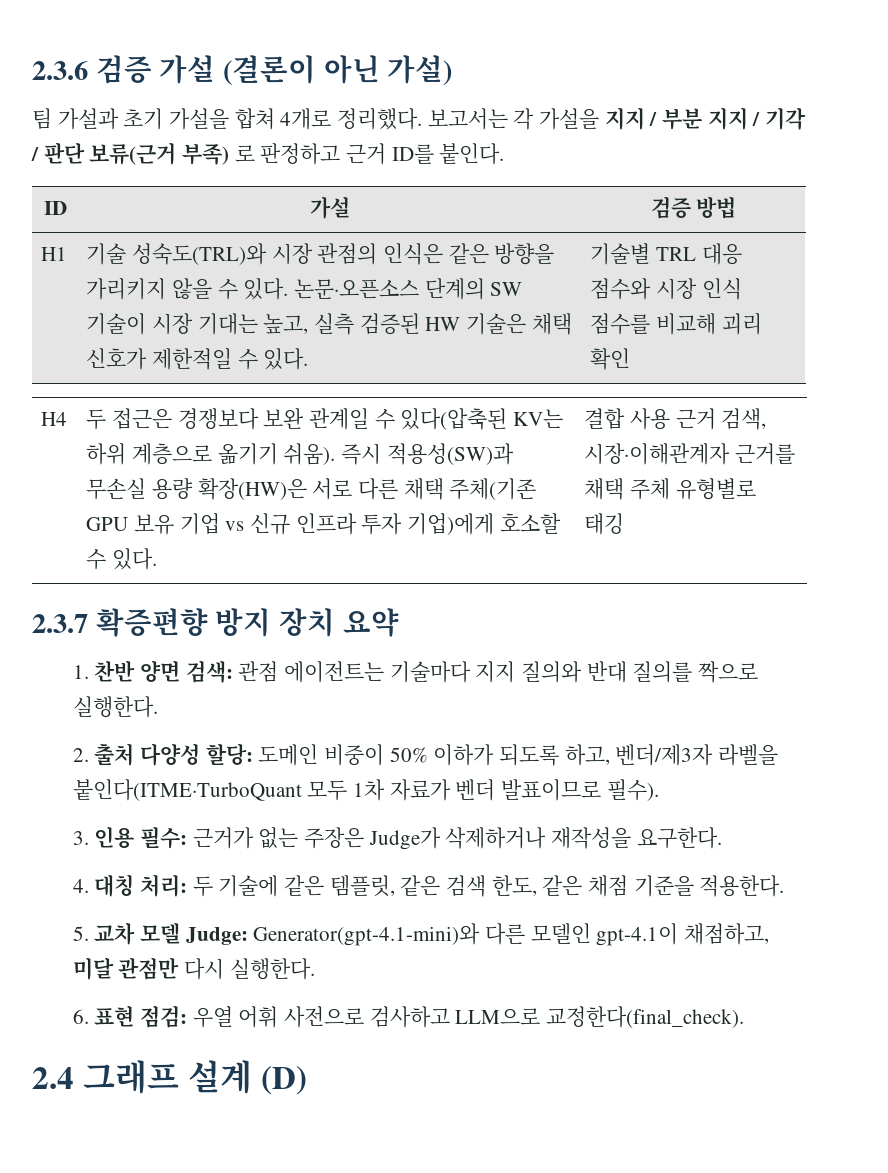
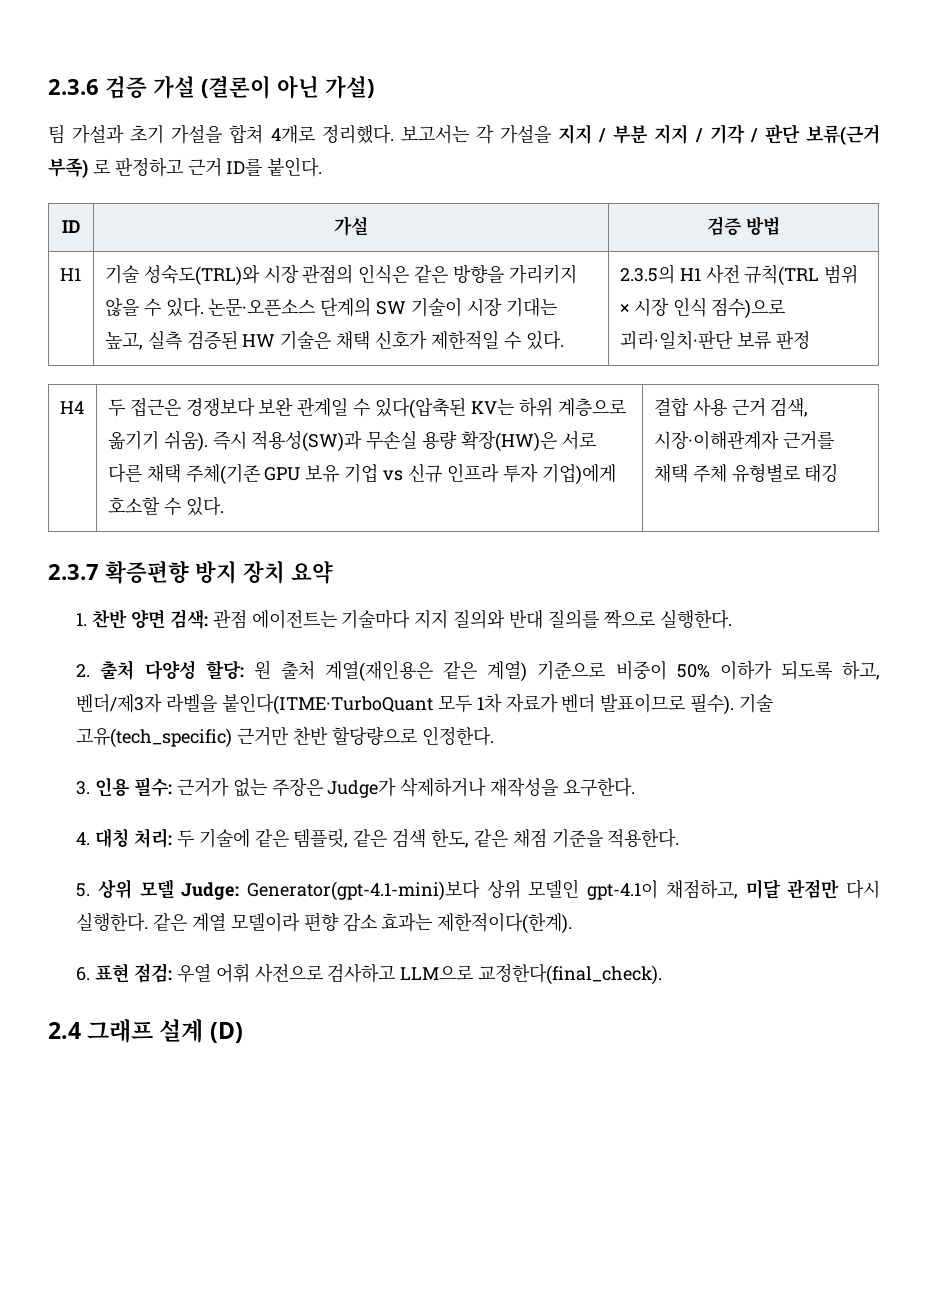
[590,243,742,265] [590,278,742,300] [590,313,762,335] [590,348,631,370] 기술별 TRL 대응 점수와 시장 인식 점수를 비교해 괴리 확인 -> [619,264,859,286] [619,297,786,319] [619,331,810,350] 2.3.5의 H1 사전 규칙(TRL 범위 × 시장 인식 점수)으로 괴리·일치·판단 보류 판정
[258,744,319,766] 도메인 -> [253,660,606,682] 원 출처 계열(재인용은 같은 계열) 기준으로
(659, 790) none -> [739,694,774,713] [76,726,494,748] 기술 고유(tech_specific) 근거만 찬반 할당량으로 인정한다.
[94,923,136,945] 교차 -> [97,879,132,899] 상위
[253,923,525,946] Generator(gpt-4.1-mini)와 다른 -> [247,879,521,901] Generator(gpt-4.1-mini)보다 상위
(315, 969) none -> [153,912,573,934] 같은 계열 모델이라 편향 감소 효과는 제한적이다(한계).

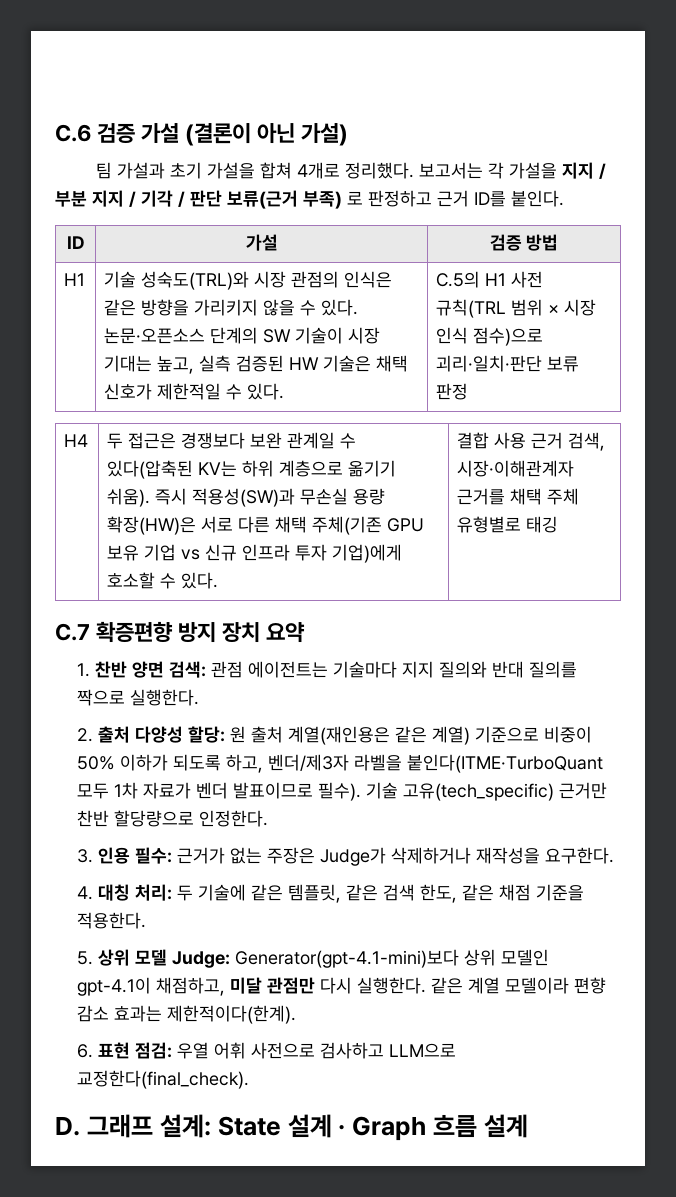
[48,79,99,95] 2.3.6 -> [55,124,91,142] C.6
[619,264,675,284] 2.3.5의 -> [436,271,481,288] C.5의
[48,564,99,580] 2.3.7 -> [55,623,90,641] C.7
[48,1019,243,1043] 2.4 그래프 설계 (D) -> [55,1114,529,1141] D. 그래프 설계: State 설계 · Graph 흐름 설계

